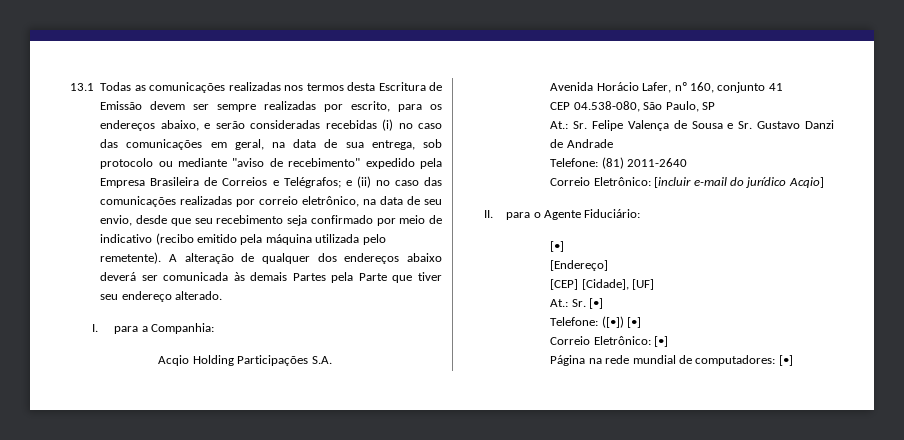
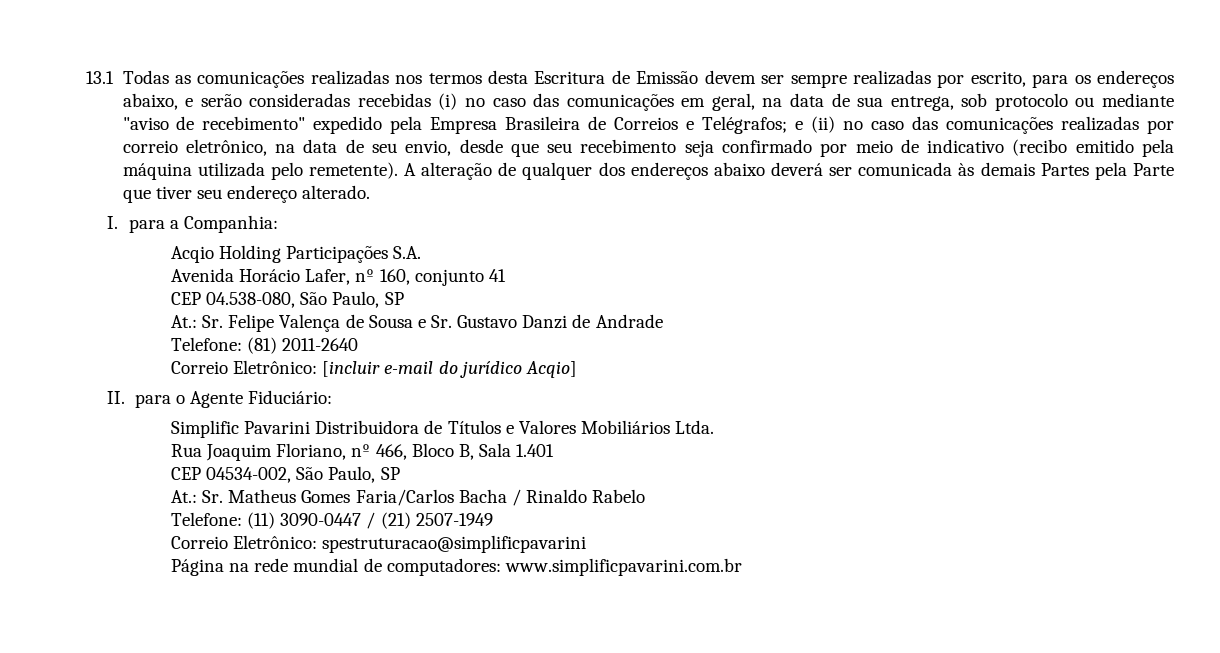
[550,241,565,252] [550,260,609,271] [550,279,655,290] [550,298,604,309] [550,316,642,328] [550,336,669,347] [•] // [Endereço] // [CEP] [Cidade], [UF] // At.: Sr. [•] // Telefone: ([•]) [•] // Correio Eletrônico: [•] -> [171,420,715,438] [171,443,555,461] [171,466,400,483] [171,489,646,506] [171,512,493,529] [171,535,587,553] Simplific Pavarini Distribuidora de Títulos e Valores Mobiliários Ltda. // Rua Joaquim Floriano, nº 466, Bloco B, Sala 1.401 // CEP 04534-002, São Paulo, SP // At.: Sr. Matheus Gomes Faria/Carlos Bacha / Rinaldo Rabelo // Telefone: (11) 3090-0447 / (21) 2507-1949 // Correio Eletrônico: spestruturacao@simplificpavarini
[778,355,793,366] [•] -> [504,558,742,576] www.simplificpavarini.com.br

